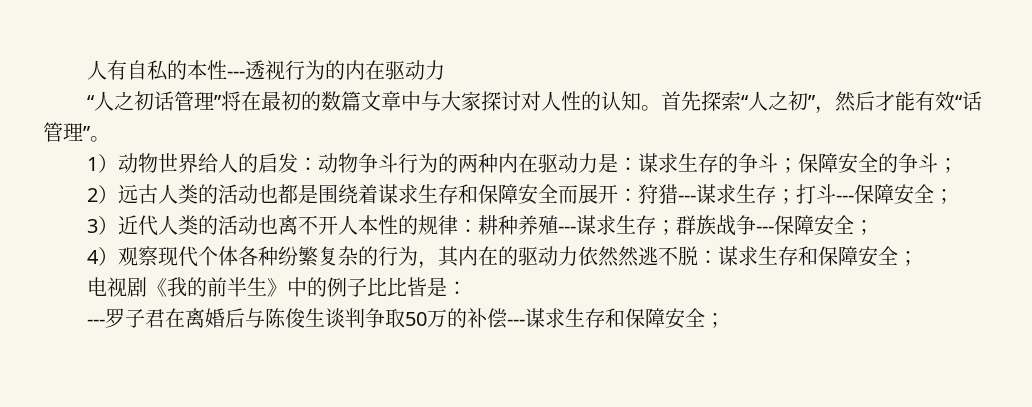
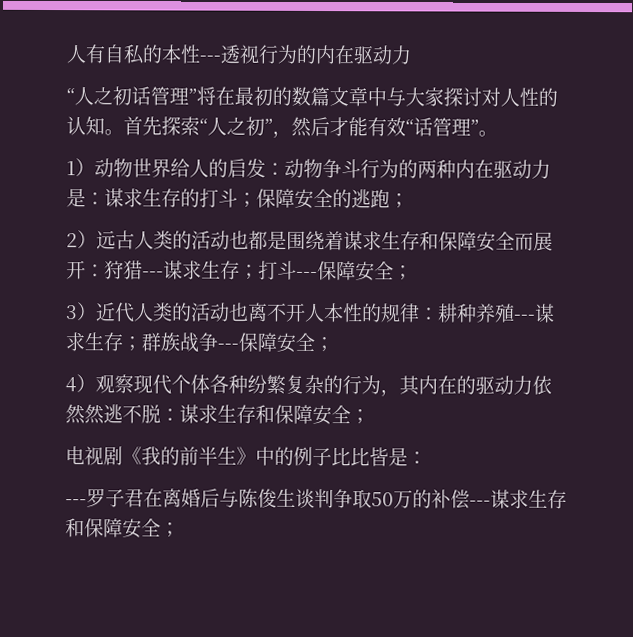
[738,153,759,173] 争 -> [199,188,219,208] 打
[898,153,939,173] 争斗 -> [351,189,390,209] 逃跑

